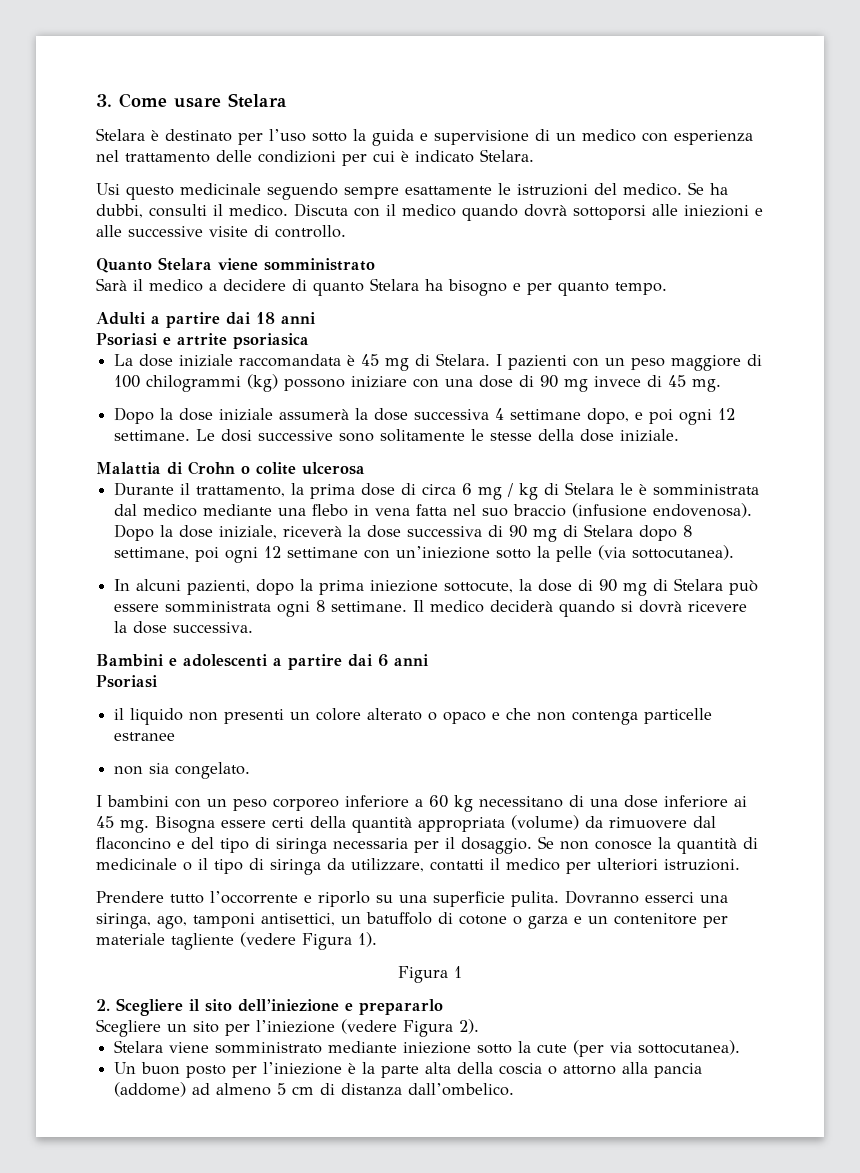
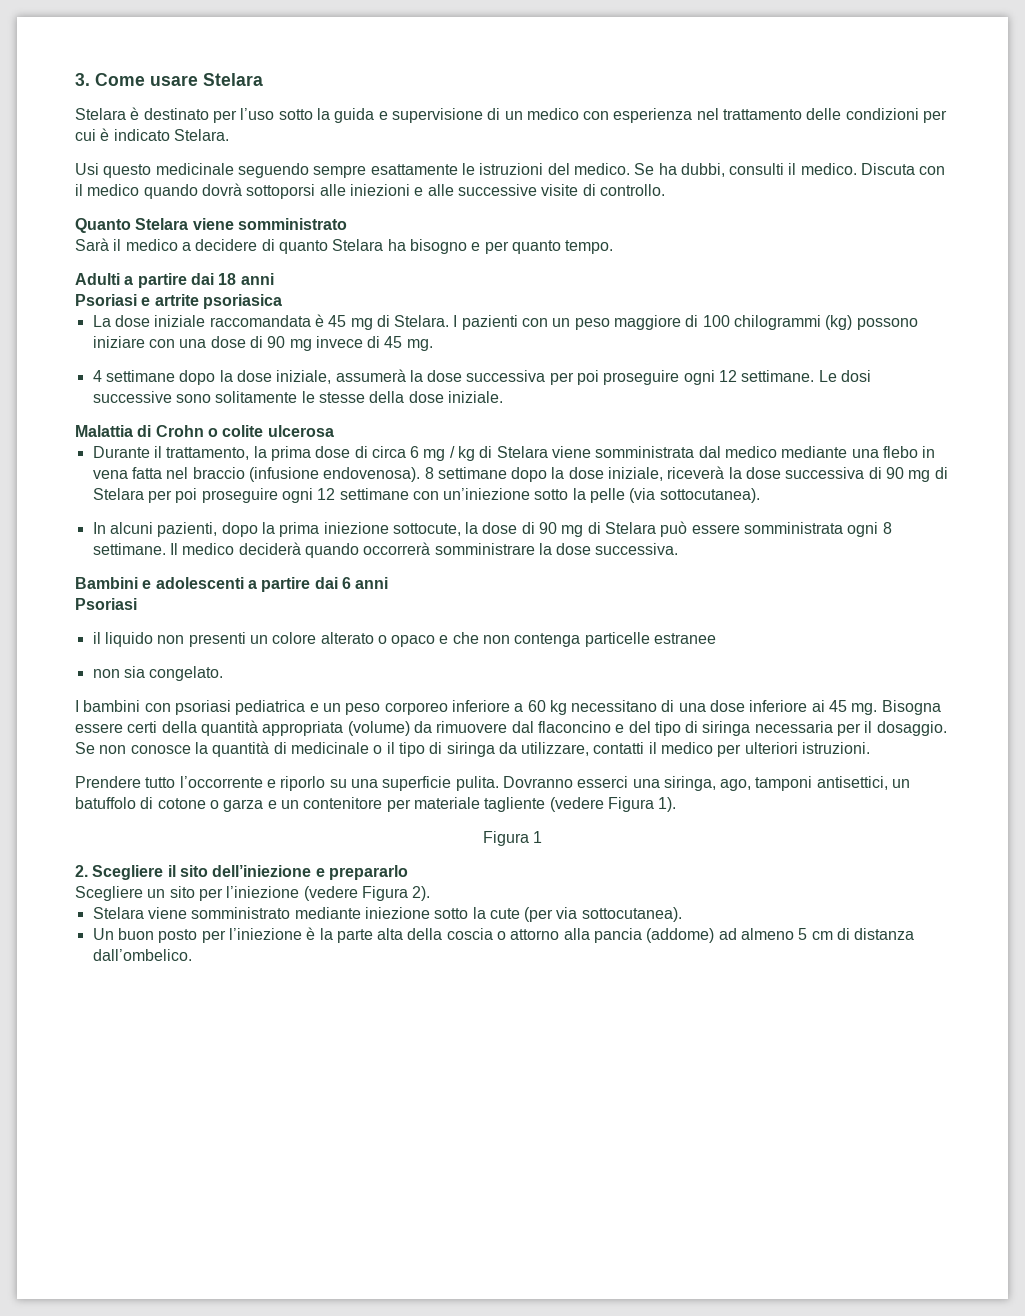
[114,407,274,424] Dopo la dose iniziale -> [92,370,332,385] 4 settimane dopo la dose iniziale,
[495,408,674,424] 4 settimane dopo, e poi -> [549,370,680,385] per poi proseguire
[620,483,648,495] le è -> [552,446,592,458] viene
[482,508,509,517] suo -> (189, 473) none
[114,524,155,541] Dopo -> [424,467,548,482] 8 settimane dopo
[639,525,693,541] [114,547,220,562] dopo 8 settimane, poi -> [147,488,278,503] per poi proseguire
[621,600,748,613] si dovrà ricevere -> [363,542,535,555] occorrerà somministrare
(201, 803) none -> [174,700,319,715] psoriasi pediatrica e

